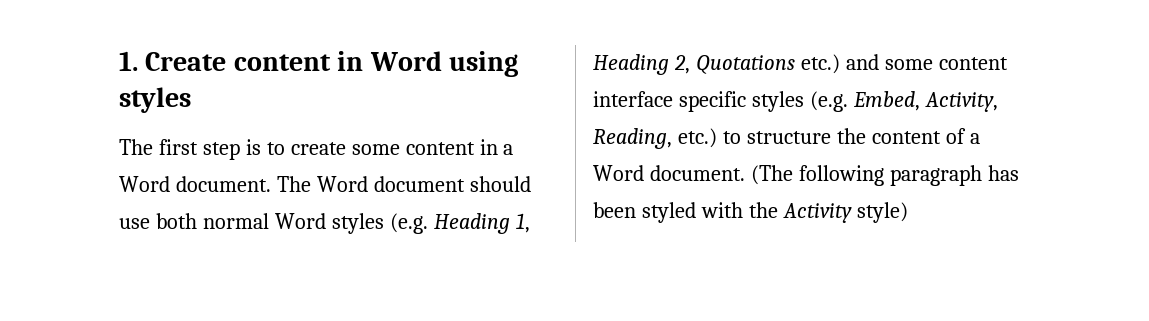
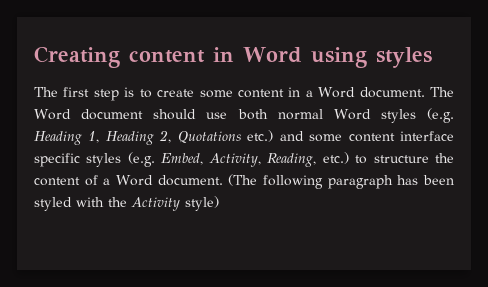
[119,51,227,71] 1. Create -> [34,46,120,68] Creating

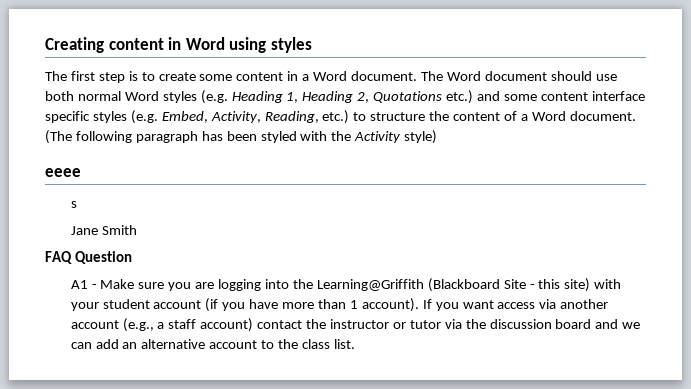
(219, 203) none -> [45,168,81,177] [70,201,77,208] [70,225,137,235] [45,251,132,264] [70,278,622,292] [70,298,609,312] [70,318,641,332] [70,339,355,349] // eeee // s // Jane Smith // FAQ Question // A1 - Make sure you are logging into the Learning@Griffith (Blackboard Site - this site) with your student account (if you have more than 1 account). If you want access via another account (e.g., a staff account) contact the instructor or tutor via the discussion board and we can add an alternative account to the class list.

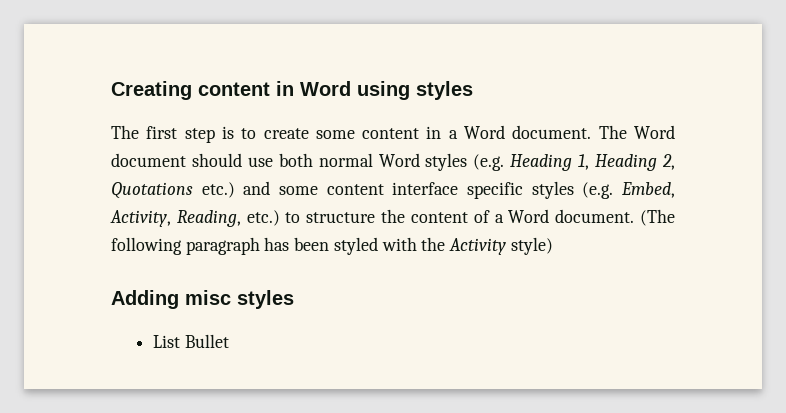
[45,168,81,177] [70,201,77,208] [70,225,137,235] [45,251,132,264] [70,278,622,292] [70,298,609,312] [70,318,641,332] [70,339,355,349] eeee // s // Jane Smith // FAQ Question // A1 - Make sure you are logging into the Learning@Griffith (Blackboard Site - this site) with your student account (if you have more than 1 account). If you want access via another account (e.g., a staff account) contact the instructor or tutor via the discussion board and we can add an alternative account to the class list. -> [111,290,294,309] [152,334,229,348] Adding misc styles // List Bullet

